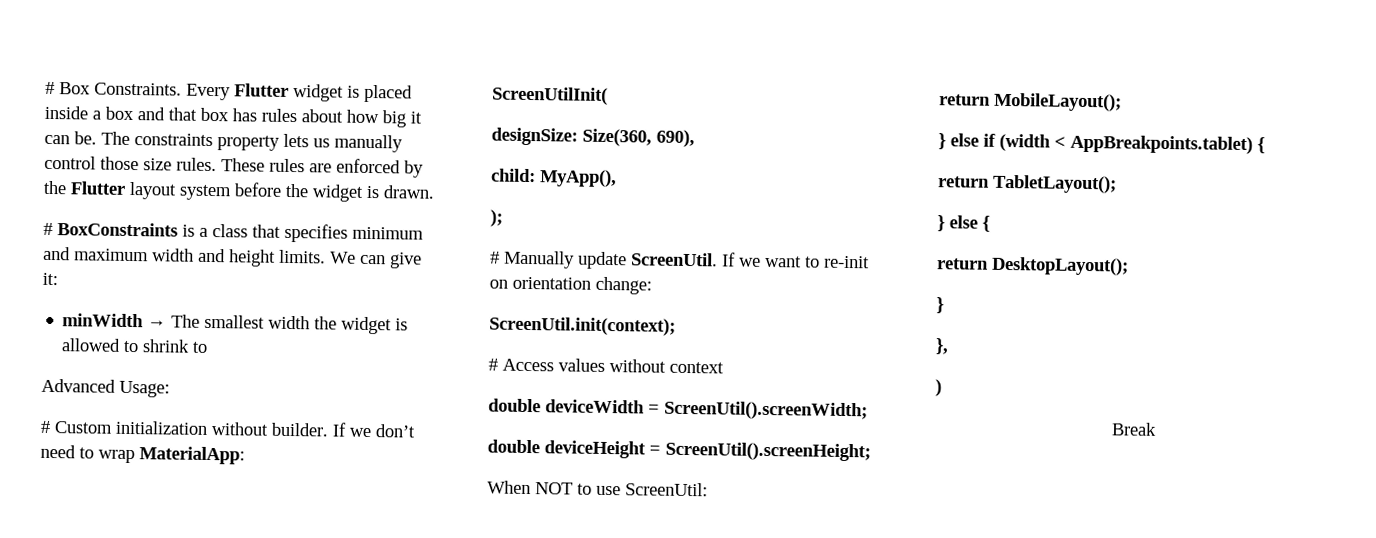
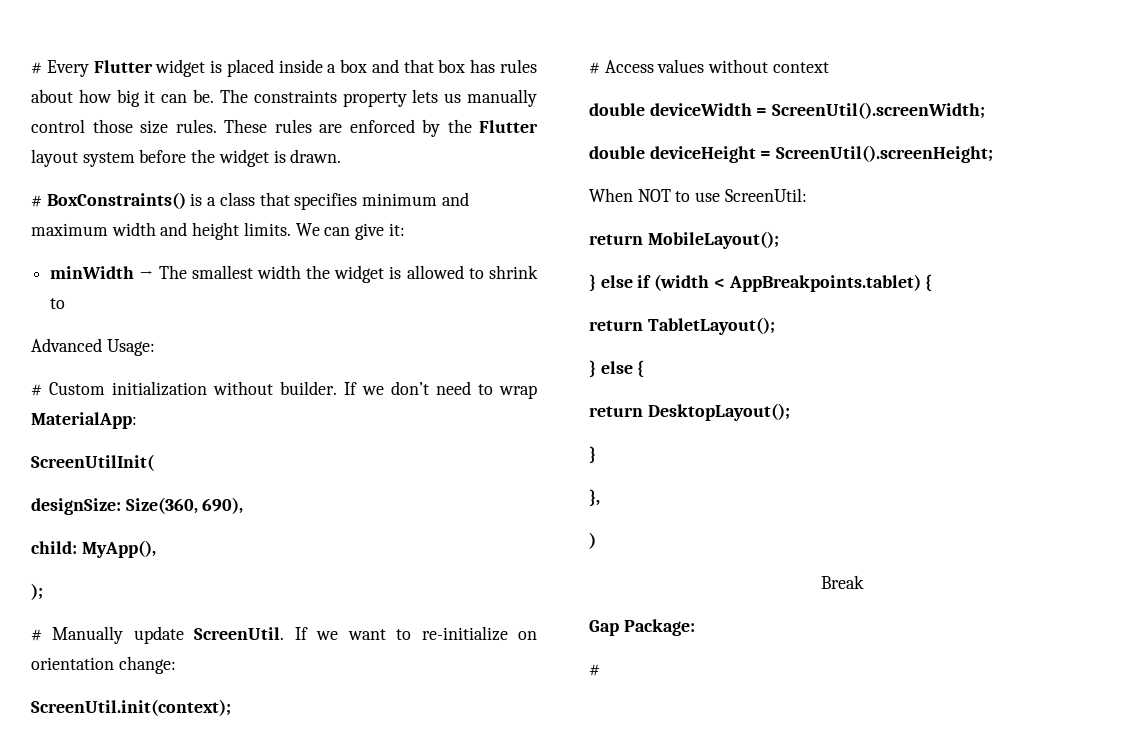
[45,81,182,96] # Box Constraints. -> [31,62,42,74] #
[57,222,178,237] BoxConstraints -> [46,192,186,209] BoxConstraints()
[824,255,870,269] re-init -> [421,626,508,641] re-initialize
(1157, 429) none -> [589,619,695,636] [589,664,600,676] // Gap Package: // #

